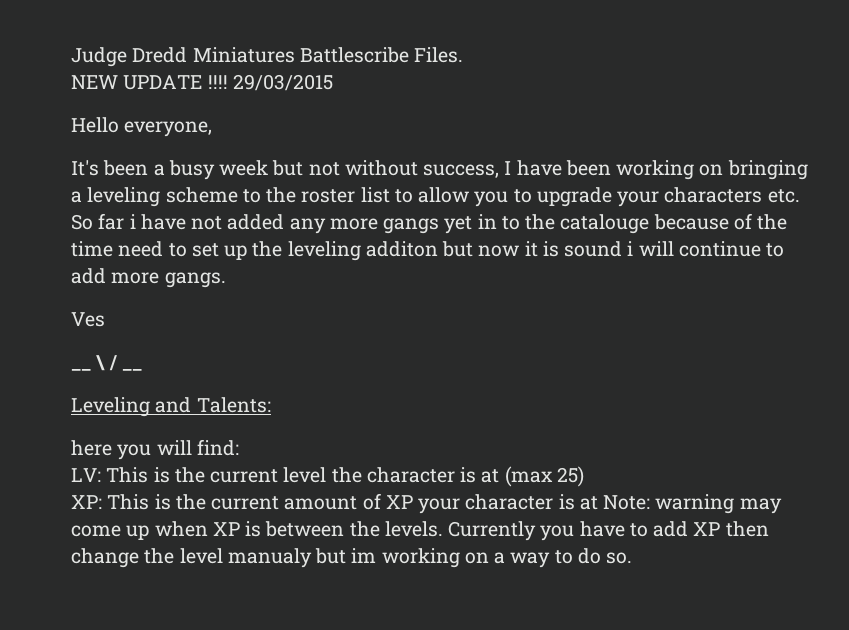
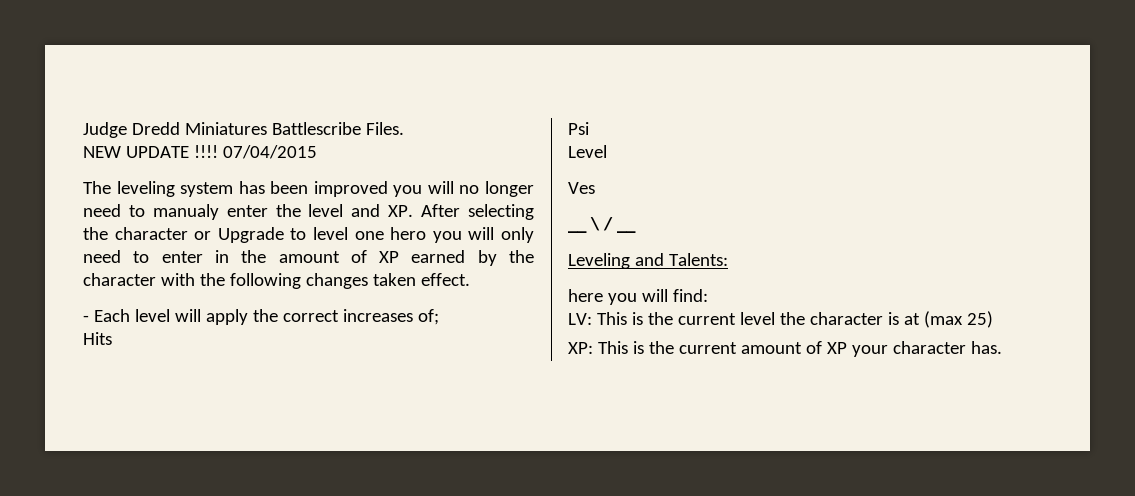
[232,74,333,91] [71,117,213,137] [71,160,808,180] [71,187,800,207] [71,213,788,234] [71,241,785,261] [71,268,226,288] 29/03/2015 // Hello everyone, // It's been a busy week but not without success, I have been working on bringing a leveling scheme to the roster list to allow you to upgrade your characters etc. So far i have not added any more gangs yet in to the catalouge because of the time need to set up the leveling additon but now it is sound i will continue to add more gangs. -> [222,145,317,159] [83,181,534,197] [83,204,535,220] [83,227,535,243] [83,250,534,266] [83,273,470,289] [83,309,439,325] [83,332,112,345] [568,122,589,135] [568,145,607,158] 07/04/2015 // The leveling system has been improved you will no longer need to manualy enter the level and XP. After selecting the character or Upgrade to level one hero you will only need to enter in the amount of XP earned by the character with the following changes taken effect. // - Each level will apply the correct increases of; // Hits // Psi // Level
[558,494,782,514] [71,521,769,541] [71,548,633,568] is at Note: warning may come up when XP is between the levels. Currently you have to add XP then change the level manualy but im working on a way to do so. -> [970,341,1002,354] has.

